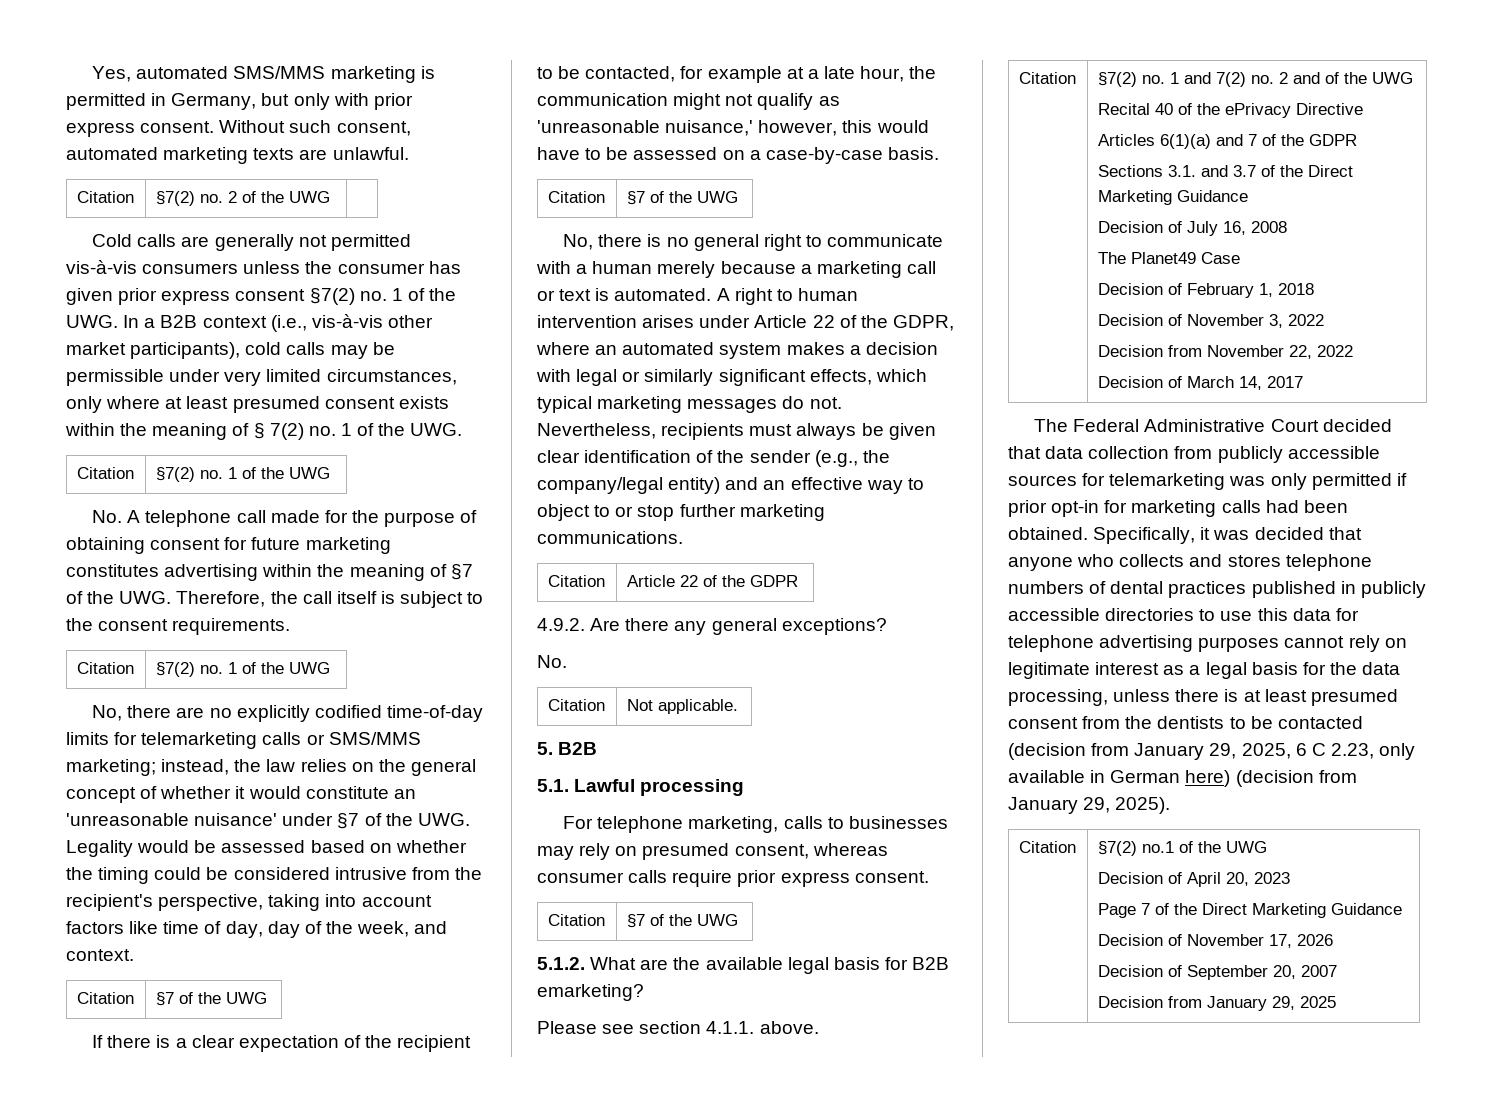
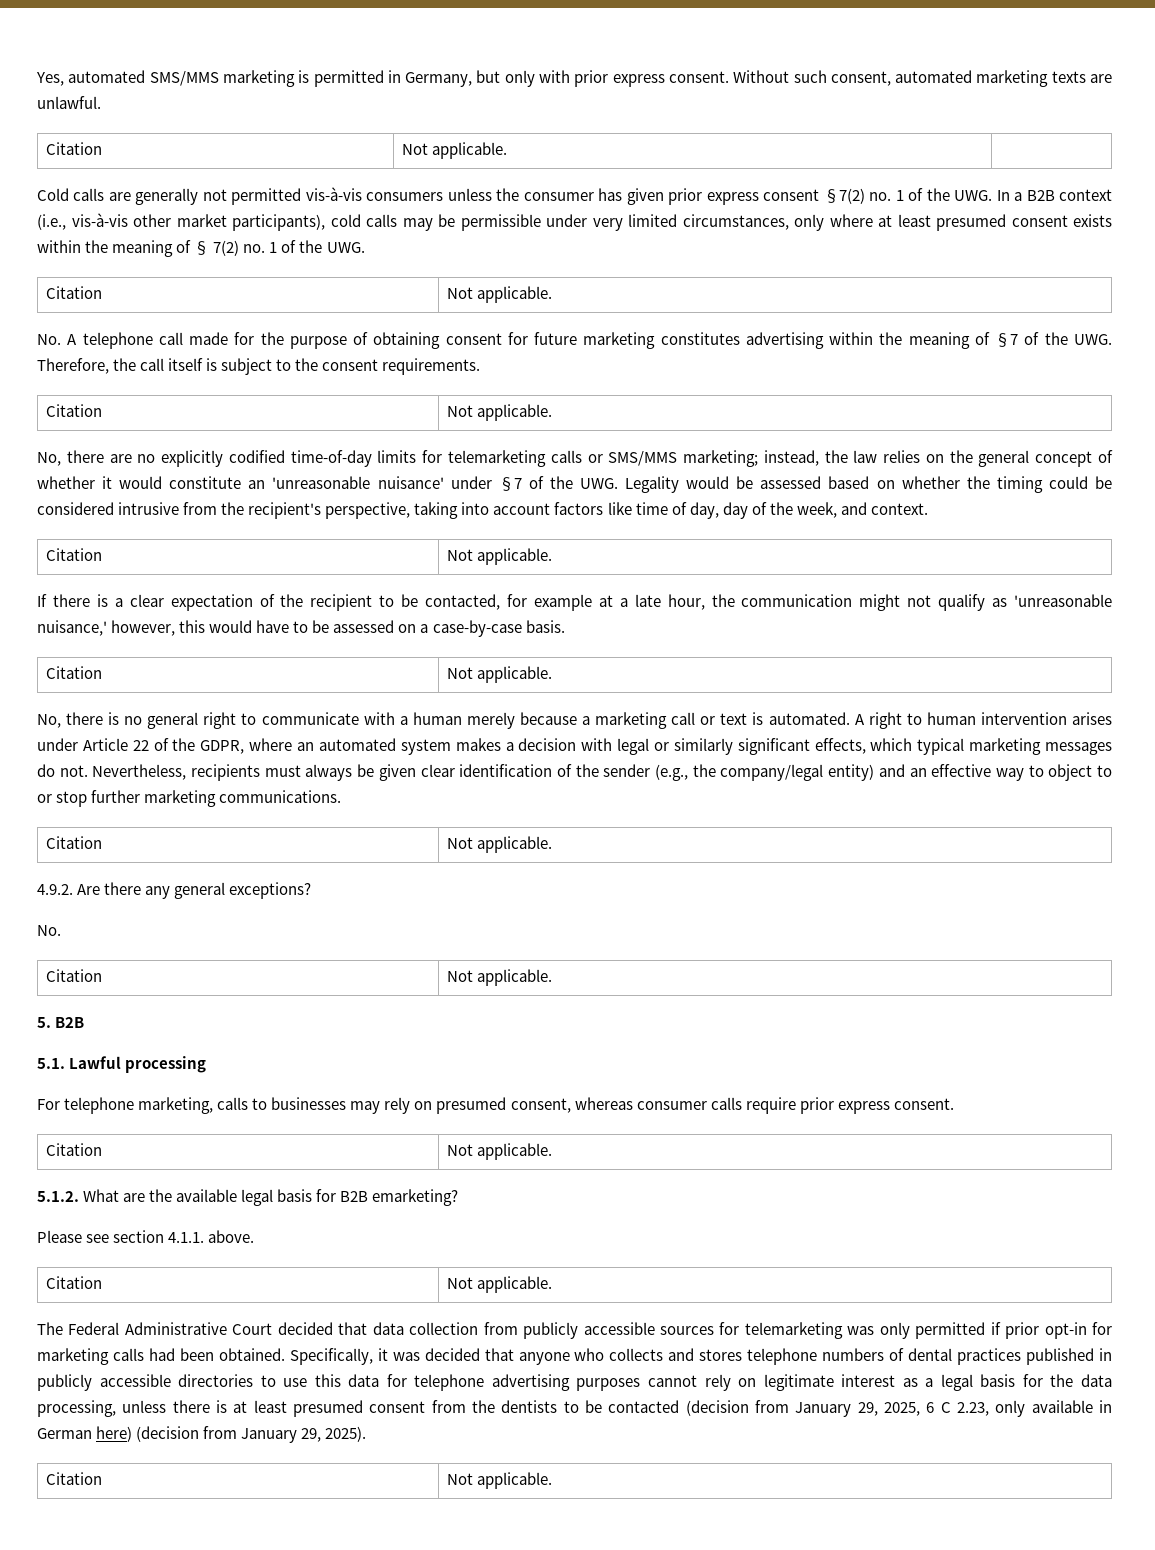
[155,191,330,206] §7(2) no. 2 of the UWG -> [401,142,507,159] Not applicable.
[155,467,330,482] §7(2) no. 1 of the UWG -> [446,286,552,303] Not applicable.
[155,662,330,677] §7(2) no. 1 of the UWG -> [446,404,552,421] Not applicable.
[155,992,267,1006] §7 of the UWG -> [446,548,552,565] Not applicable.
[626,191,738,205] §7 of the UWG -> [446,666,552,683] Not applicable.
[626,575,798,587] Article 22 of the GDPR -> [446,836,552,853] Not applicable.
[626,914,738,928] §7 of the UWG -> [446,1143,552,1160] Not applicable.
[1097,72,1413,87] [1097,103,1363,118] [1097,134,1357,149] [1097,165,1353,177] [1097,190,1248,205] [1097,221,1287,236] [1097,252,1240,264] [1097,283,1314,298] [1097,314,1324,328] [1097,345,1353,359] [1097,376,1303,390] §7(2) no. 1 and 7(2) no. 2 and of the UWG // Recital 40 of the ePrivacy Directive // Articles 6(1)(a) and 7 of the GDPR // Sections 3.1. and 3.7 of the Direct Marketing Guidance // Decision of July 16, 2008 // The Planet49 Case // Decision of February 1, 2018 // Decision of November 3, 2022 // Decision from November 22, 2022 // Decision of March 14, 2017 -> [446,1276,552,1293] Not applicable.
[1097,841,1267,856] [1097,872,1290,887] [1097,903,1402,918] [1097,934,1333,948] [1097,965,1337,980] [1097,996,1336,1011] §7(2) no.1 of the UWG // Decision of April 20, 2023 // Page 7 of the Direct Marketing Guidance // Decision of November 17, 2026 // Decision of September 20, 2007 // Decision from January 29, 2025 -> [446,1472,552,1489] Not applicable.

